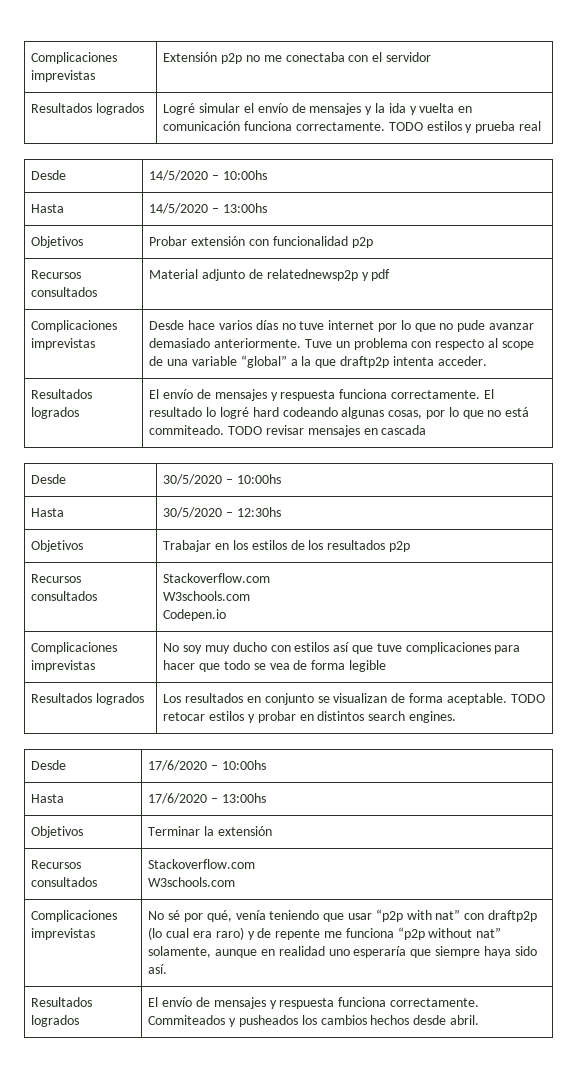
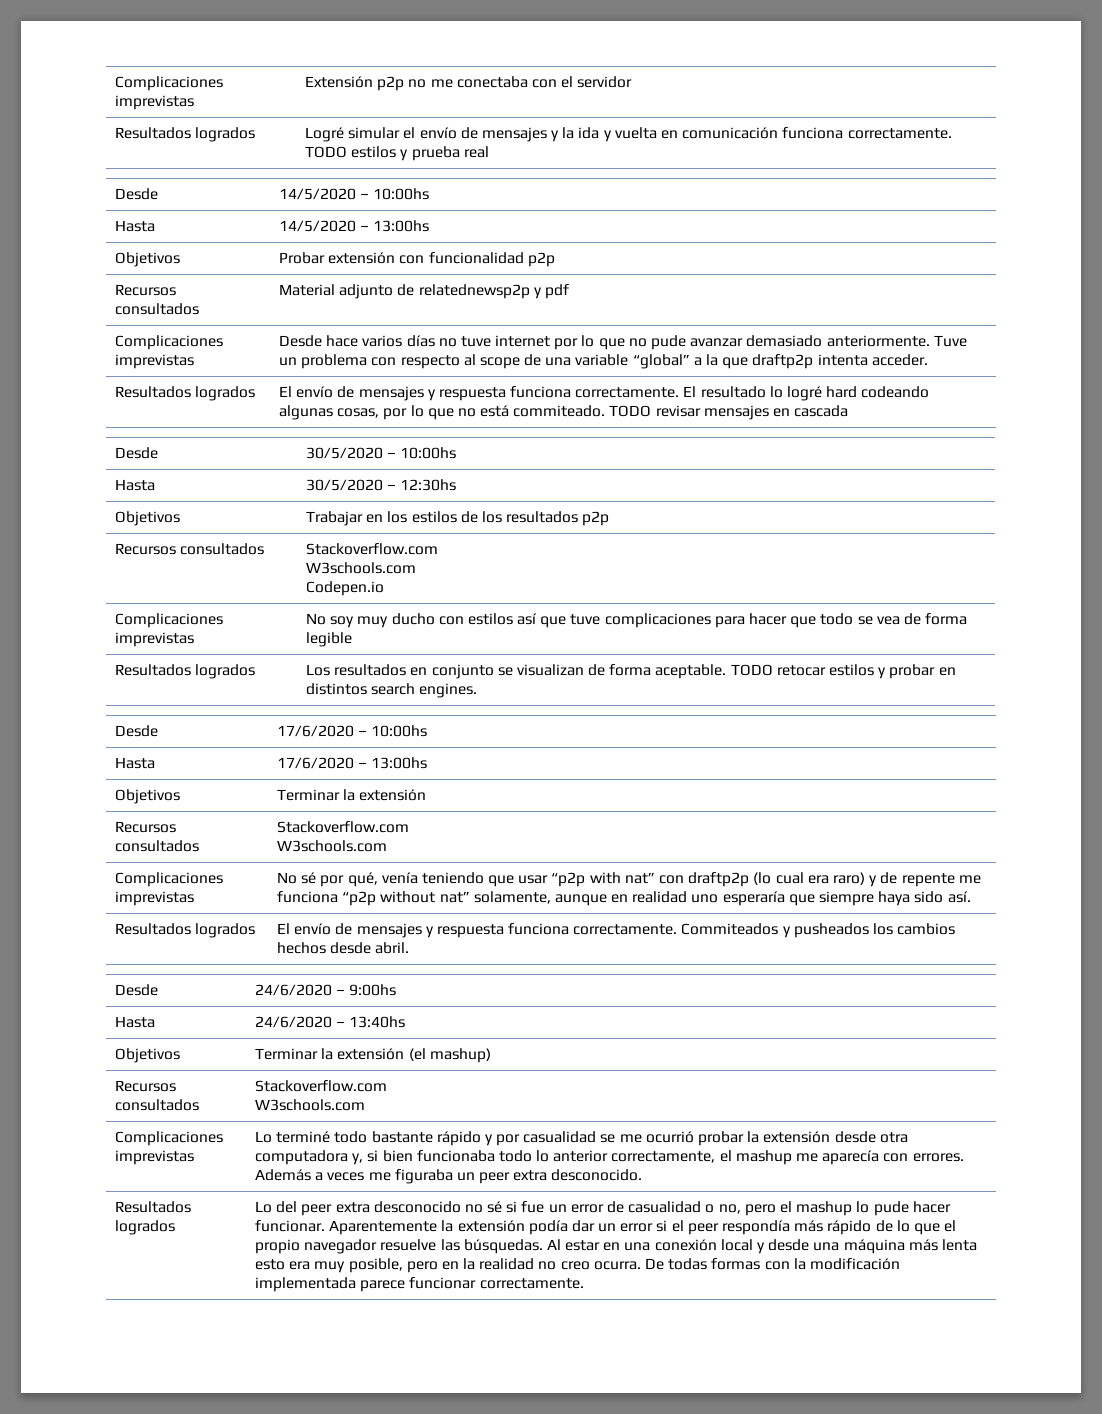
(479, 1020) none -> [115,984,159,996] [255,984,397,996] [115,1016,156,1028] [255,1016,406,1028] [115,1048,181,1063] [255,1048,491,1063] [115,1080,177,1092] [115,1099,200,1111] [255,1080,388,1092] [255,1099,366,1111] [115,1131,224,1146] [115,1150,195,1165] [255,1131,908,1146] [255,1150,964,1165] [255,1169,643,1184] [115,1201,192,1213] [115,1220,176,1235] [255,1201,951,1216] [255,1220,957,1235] [255,1239,977,1254] [255,1258,900,1273] [255,1277,584,1292] // Desde | 24/6/2020 – 9:00hs // Hasta | 24/6/2020 – 13:40hs // Objetivos | Terminar la extensión (el mashup) // Recursos consultados | Stackoverflow.com // W3schools.com // Complicaciones imprevistas | Lo terminé todo bastante rápido y por casualidad se me ocurrió probar la extensión desde otra computadora y, si bien funcionaba todo lo anterior correctamente, el mashup me aparecía con errores. Además a veces me figuraba un peer extra desconocido. // Resultados logrados | Lo del peer extra desconocido no sé si fue un error de casualidad o no, pero el mashup lo pude hacer funcionar. Aparentemente la extensión podía dar un error si el peer respondía más rápido de lo que el propio navegador resuelve las búsquedas. Al estar en una conexión local y desde una máquina más lenta esto era muy posible, pero en la realidad no creo ocurra. De todas formas con la modificación implementada parece funcionar correctamente.

